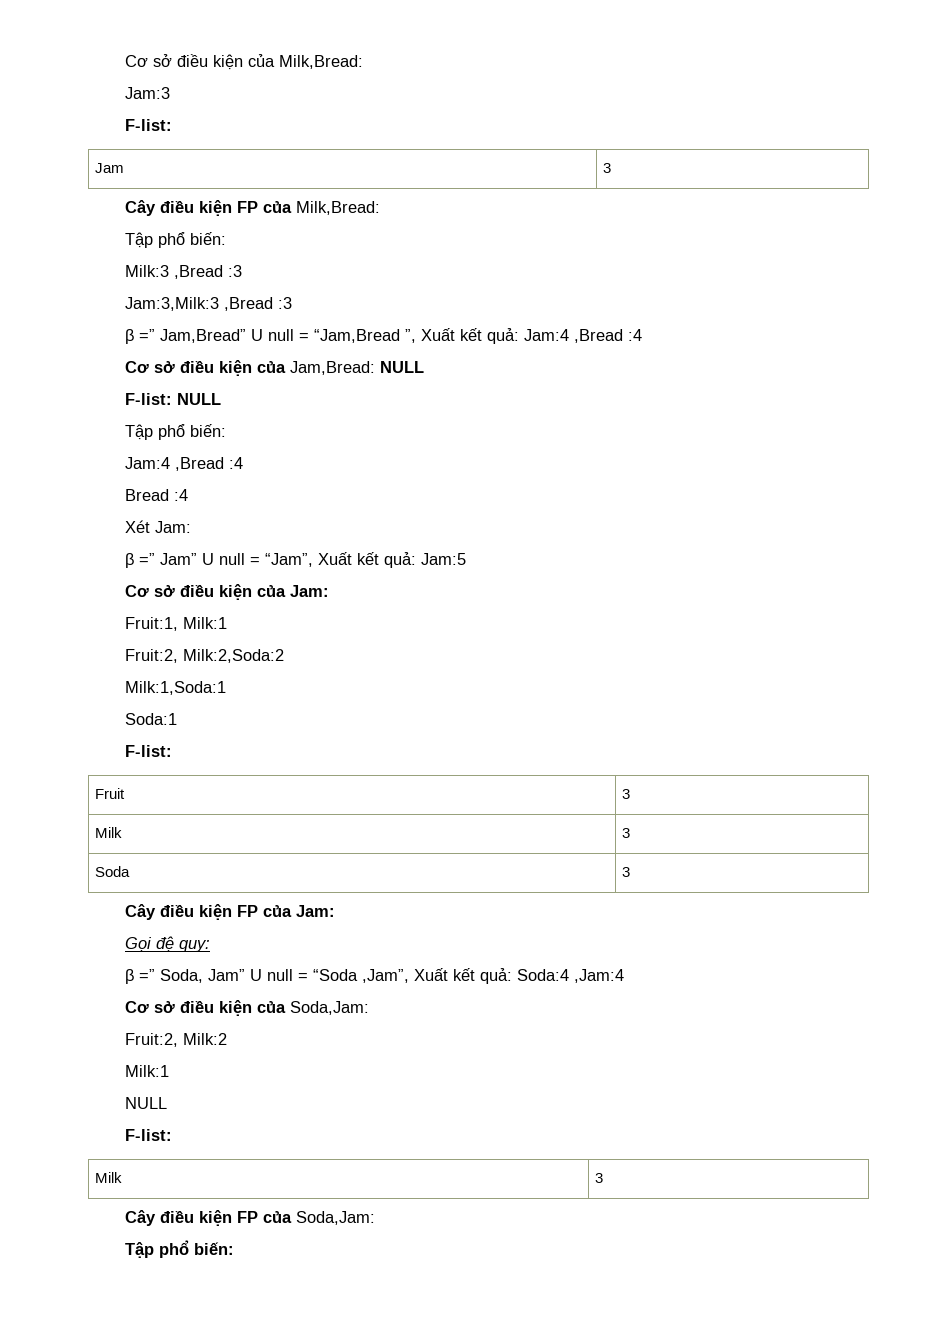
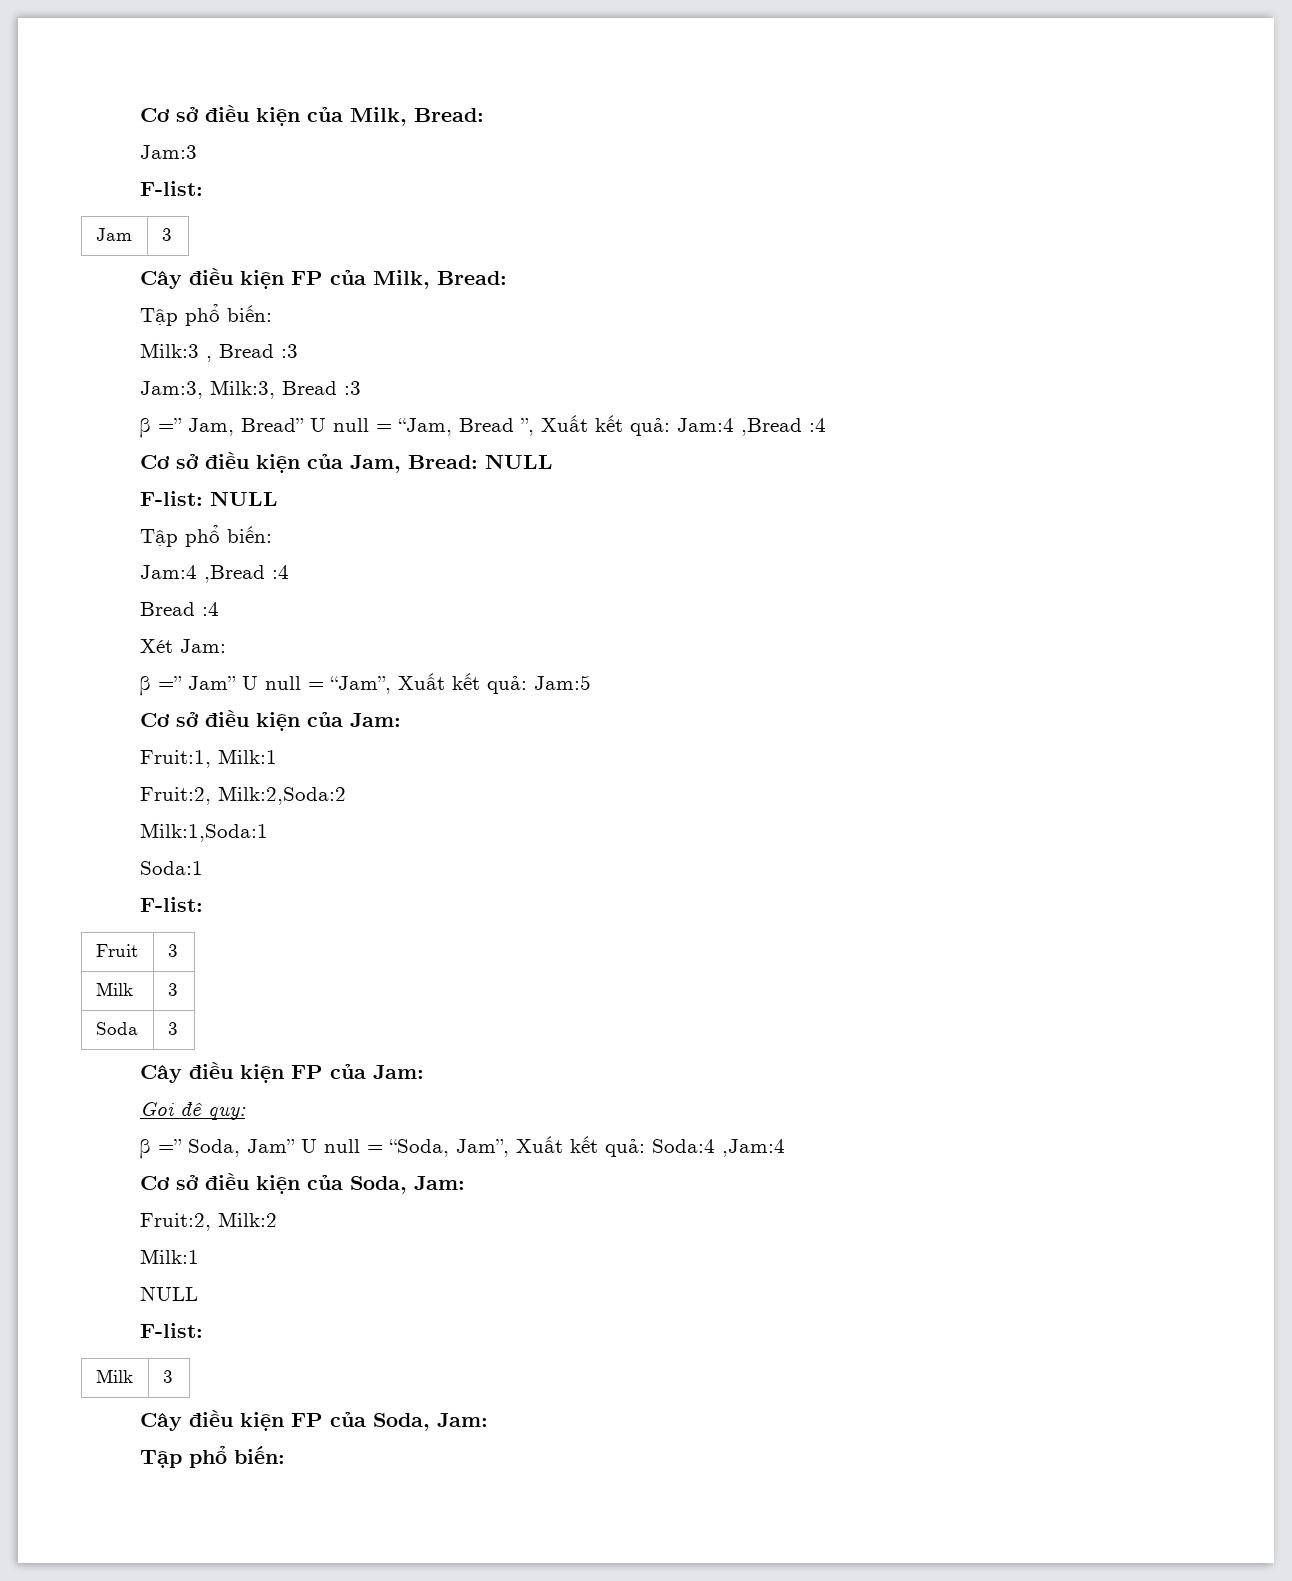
[125,54,364,70] Cơ sở điều kiện của Milk,Bread: -> [140,105,485,126] Cơ sở điều kiện của Milk, Bread:
[296,201,381,215] Milk,Bread: -> [373,270,508,289] Milk, Bread:
[174,265,243,279] [125,297,274,311] ,Bread :3 // Jam:3,Milk:3 ,Bread -> [206,344,299,362] [140,380,338,399] , Bread :3 // Jam:3, Milk:3, Bread
[160,329,401,343] Jam,Bread” U null = “Jam,Bread -> [188,418,515,436] Jam, Bread” U null = “Jam, Bread
[290,361,376,375] Jam,Bread: -> [350,455,479,473] Jam, Bread:
[313,969,410,983] “Soda ,Jam”, -> [389,1139,510,1157] “Soda, Jam”,
[290,1001,370,1015] Soda,Jam: -> [350,1176,466,1194] Soda, Jam:
[296,1211,376,1225] Soda,Jam: -> [373,1413,489,1431] Soda, Jam:

